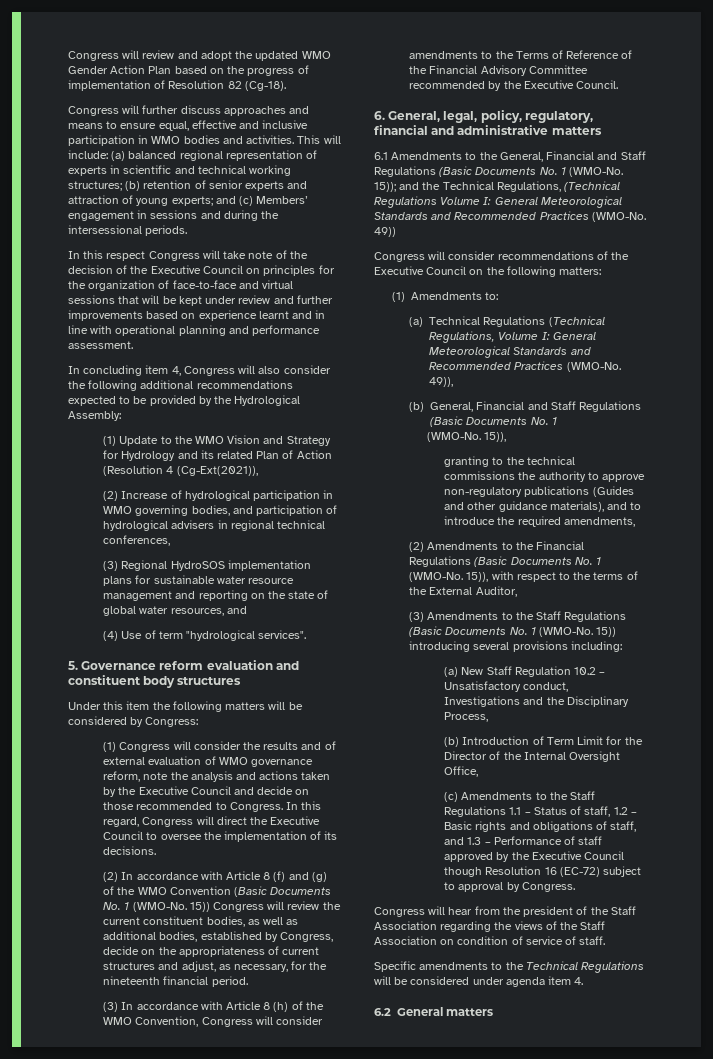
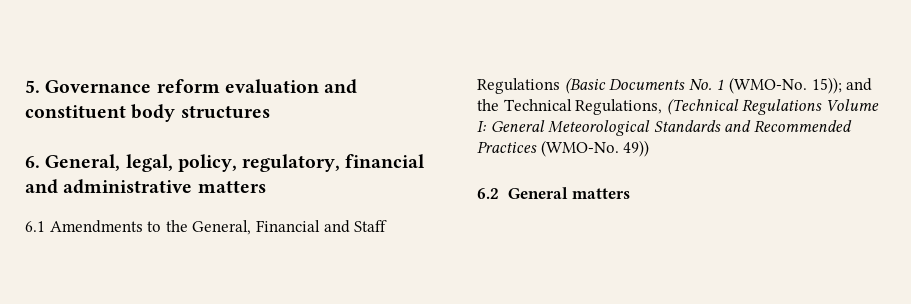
[68,50,331,61] [68,65,309,76] [68,80,286,91] [68,105,310,116] [68,120,309,131] [68,135,341,146] [68,150,318,161] [68,165,292,176] [68,180,308,191] [68,195,309,206] [68,210,280,221] [68,225,188,236] [68,250,308,261] [68,265,335,276] [68,280,294,291] [68,295,333,306] [68,310,326,321] [68,325,321,336] [68,341,133,349] [68,365,331,376] [68,380,293,391] [68,395,301,406] [68,411,121,421] [103,435,331,446] [103,450,332,461] [103,465,258,476] [103,490,334,501] [103,505,338,516] [103,520,325,531] [103,535,171,546] [103,560,311,571] [103,575,294,586] [103,590,329,601] [103,606,247,616] [103,630,307,641] Congress will review and adopt the updated WMO Gender Action Plan based on the progress of implementation of Resolution 82 (Cg-18). // Congress will further discuss approaches and means to ensure equal, effective and inclusive participation in WMO bodies and activities. This will include: (a) balanced regional representation of experts in scientific and technical working structures; (b) retention of senior experts and attraction of young experts; and (c) Members’ engagement in sessions and during the intersessional periods. // In this respect Congress will take note of the decision of the Executive Council on principles for the organization of face-to-face and virtual sessions that will be kept under review and further improvements based on experience learnt and in line with operational planning and performance assessment. // In concluding item 4, Congress will also consider the following additional recommendations expected to be provided by the Hydrological Assembly: // (1) Update to the WMO Vision and Strategy for Hydrology and its related Plan of Action (Resolution 4 (Cg-Ext(2021)), // (2) Increase of hydrological participation in WMO governing bodies, and participation of hydrological advisers in regional technical conferences, // (3) Regional HydroSOS implementation plans for sustainable water resource management and reporting on the state of global water resources, and // (4) Use of term "hydrological services". // -> (25, 86) none
[68,701,303,712] [68,716,199,727] [103,741,336,752] [103,756,313,767] [103,771,331,782] [103,786,310,797] [103,801,322,812] [103,816,321,827] [103,831,338,842] [103,846,157,855] [103,871,327,882] [103,886,332,897] [103,901,341,912] [103,916,299,927] [103,931,333,942] [103,946,320,957] [103,961,328,972] [103,976,248,987] [103,1001,324,1012] [103,1016,323,1027] [409,50,633,59] [409,65,588,76] [409,80,618,91] // Under this item the following matters will be considered by Congress: // (1) Congress will consider the results and of external evaluation of WMO governance reform, note the analysis and actions taken by the Executive Council and decide on those recommended to Congress. In this regard, Congress will direct the Executive Council to oversee the implementation of its decisions. // (2) In accordance with Article 8 (f) and (g) of the WMO Convention (Basic Documents No. 1 (WMO-No. 15)) Congress will review the current constituent bodies, as well as additional bodies, established by Congress, decide on the appropriateness of current structures and adjust, as necessary, for the nineteenth financial period. // (3) In accordance with Article 8 (h) of the WMO Convention, Congress will consider amendments to the Terms of Reference of the Financial Advisory Committee recommended by the Executive Council. -> (270, 112) none
[374,251,630,262] [374,266,602,277] [391,292,498,302] [409,316,605,327] [429,331,596,343] [429,346,591,358] [429,361,621,372] [429,377,454,387] [409,401,641,412] [430,416,557,427] [426,432,506,442] [444,456,575,467] [444,471,646,482] [444,486,634,497] [444,501,642,512] [444,516,635,527] [409,541,584,552] [409,556,601,567] [409,571,638,582] [409,586,517,597] [409,611,627,622] [409,626,617,637] [409,641,622,652] [444,666,606,677] [444,681,569,692] [444,696,629,707] [444,712,489,722] [444,736,643,747] [444,751,621,762] [444,766,479,777] [444,791,596,802] [444,806,637,817] [444,821,637,832] [444,836,603,845] [444,851,625,862] [444,866,642,877] [444,882,575,892] [374,906,636,917] [374,921,606,932] [374,936,606,945] [374,961,645,973] [374,976,584,987] // Congress will consider recommendations of the Executive Council on the following matters: // (1) Amendments to: // (a) Technical Regulations (Technical Regulations, Volume I: General Meteorological Standards and Recommended Practices (WMO-No. 49)), // (b) General, Financial and Staff Regulations (Basic Documents No. 1 // (WMO-No. 15)), // granting to the technical commissions the authority to approve non-regulatory publications (Guides and other guidance materials), and to introduce the required amendments, // (2) Amendments to the Financial Regulations (Basic Documents No. 1 (WMO-No. 15)), with respect to the terms of the External Auditor, // (3) Amendments to the Staff Regulations (Basic Documents No. 1 (WMO-No. 15)) introducing several provisions including: // (a) New Staff Regulation 10.2 – Unsatisfactory conduct, Investigations and the Disciplinary Process, // (b) Introduction of Term Limit for the Director of the Internal Oversight Office, // (c) Amendments to the Staff Regulations 1.1 – Status of staff, 1.2 – Basic rights and obligations of staff, and 1.3 – Performance of staff approved by the Executive Council though Resolution 16 (EC-72) subject to approval by Congress. // Congress will hear from the president of the Staff Association regarding the views of the Staff Association on condition of service of staff. // Specific amendments to the Technical Regulations will be considered under agenda item 4. -> (650, 148) none

